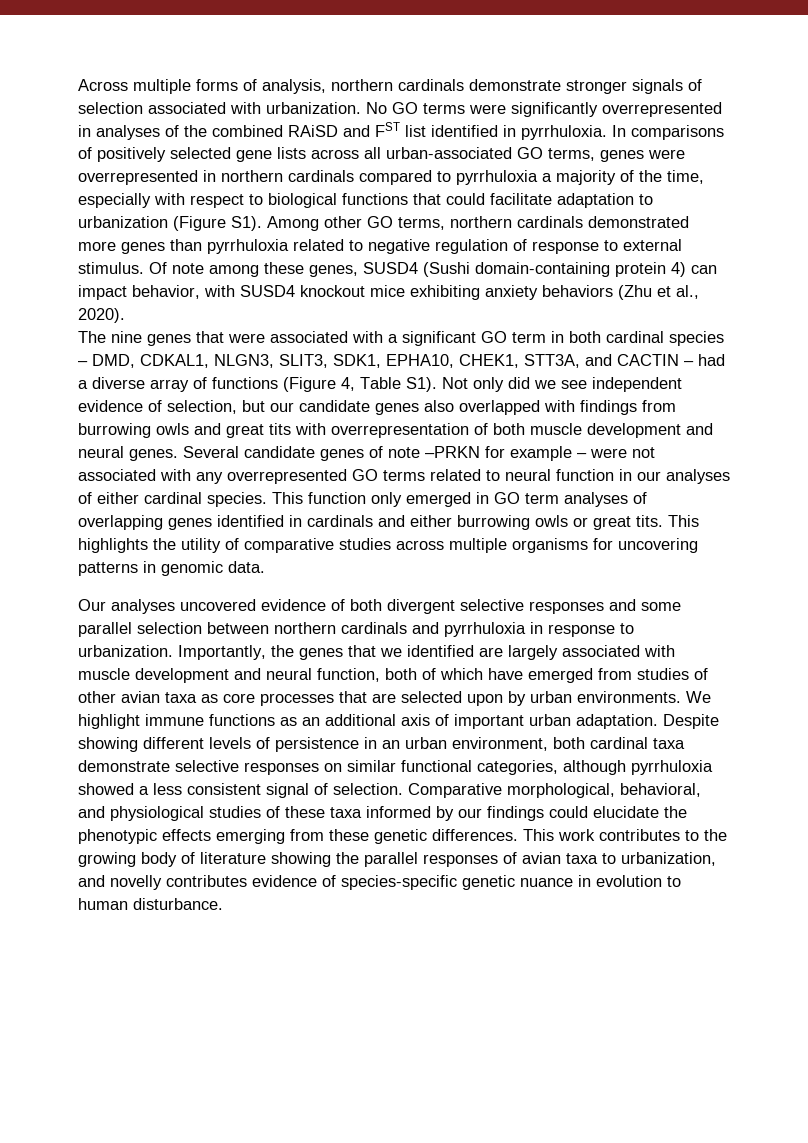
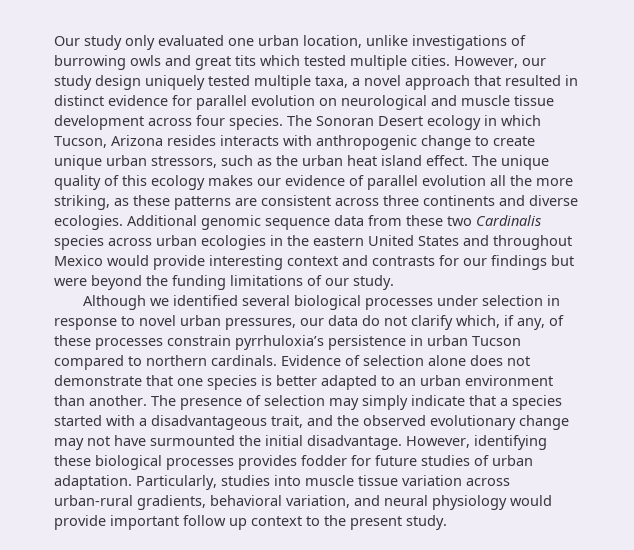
[78,79,702,94] [78,102,722,117] [78,122,724,140] [78,147,685,162] [78,170,704,185] [78,193,653,208] [78,216,689,231] [78,239,682,254] [78,262,717,277] [78,285,699,300] [78,308,125,323] [78,331,724,346] [78,354,725,368] [78,377,682,392] [78,400,676,415] Across multiple forms of analysis, northern cardinals demonstrate stronger signals of selection associated with urbanization. No GO terms were significantly overrepresented in analyses of the combined RAiSD and FST list identified in pyrrhuloxia. In comparisons of positively selected gene lists across all urban-associated GO terms, genes were overrepresented in northern cardinals compared to pyrrhuloxia a majority of the time, especially with respect to biological functions that could facilitate adaptation to urbanization (Figure S1). Among other GO terms, northern cardinals demonstrated more genes than pyrrhuloxia related to negative regulation of response to external stimulus. Of note among these genes, SUSD4 (Sushi domain-containing protein 4) can impact behavior, with SUSD4 knockout mice exhibiting anxiety behaviors (Zhu et al., 2020). // The nine genes that were associated with a significant GO term in both cardinal species – DMD, CDKAL1, NLGN3, SLIT3, SDK1, EPHA10, CHEK1, STT3A, and CACTIN – had a diverse array of functions (Figure 4, Table S1). Not only did we see independent evidence of selection, but our candidate genes also overlapped with findings from -> [54,35,526,50] Our study only evaluated one urban location, unlike investigations of
[295,423,713,438] [78,446,655,461] [78,469,730,484] [78,492,647,507] [78,515,699,530] [78,538,698,553] [78,561,265,576] [78,599,681,614] [78,622,634,637] [78,645,675,660] [78,668,708,683] [78,691,711,706] [78,714,719,729] [78,737,685,752] [78,760,713,775] [78,783,701,798] [78,806,687,821] [78,829,727,844] [78,852,716,867] [78,875,681,890] [78,898,223,910] with overrepresentation of both muscle development and neural genes. Several candidate genes of note –PRKN for example – were not associated with any overrepresented GO terms related to neural function in our analyses of either cardinal species. This function only emerged in GO term analyses of overlapping genes identified in cardinals and either burrowing owls or great tits. This highlights the utility of comparative studies across multiple organisms for uncovering patterns in genomic data. // Our analyses uncovered evidence of both divergent selective responses and some parallel selection between northern cardinals and pyrrhuloxia in response to urbanization. Importantly, the genes that we identified are largely associated with muscle development and neural function, both of which have emerged from studies of other avian taxa as core processes that are selected upon by urban environments. We highlight immune functions as an additional axis of important urban adaptation. Despite showing different levels of persistence in an urban environment, both cardinal taxa demonstrate selective responses on similar functional categories, although pyrrhuloxia showed a less consistent signal of selection. Comparative morphological, behavioral, and physiological studies of these taxa informed by our findings could elucidate the phenotypic effects emerging from these genetic differences. This work contributes to the growing body of literature showing the parallel responses of avian taxa to urbanization, and novelly contributes evidence of species-specific genetic nuance in evolution to human disturbance. -> [260,55,546,70] [54,75,578,90] [54,95,554,110] [54,115,541,130] [54,135,535,150] [54,155,549,170] [54,175,573,190] [54,195,578,210] [54,215,541,230] [54,235,572,250] [54,255,574,270] [54,275,394,290] [83,295,561,310] [54,315,564,330] [54,335,521,350] [54,355,530,370] [54,375,553,390] [54,395,562,410] [54,415,569,430] [54,435,547,450] [54,455,533,470] [54,475,510,490] [54,495,552,510] [54,515,447,530] which tested multiple cities. However, our study design uniquely tested multiple taxa, a novel approach that resulted in distinct evidence for parallel evolution on neurological and muscle tissue development across four species. The Sonoran Desert ecology in which Tucson, Arizona resides interacts with anthropogenic change to create unique urban stressors, such as the urban heat island effect. The unique quality of this ecology makes our evidence of parallel evolution all the more striking, as these patterns are consistent across three continents and diverse ecologies. Additional genomic sequence data from these two Cardinalis species across urban ecologies in the eastern United States and throughout Mexico would provide interesting context and contrasts for our findings but were beyond the funding limitations of our study. // Although we identified several biological processes under selection in response to novel urban pressures, our data do not clarify which, if any, of these processes constrain pyrrhuloxia’s persistence in urban Tucson compared to northern cardinals. Evidence of selection alone does not demonstrate that one species is better adapted to an urban environment than another. The presence of selection may simply indicate that a species started with a disadvantageous trait, and the observed evolutionary change may not have surmounted the initial disadvantage. However, identifying these biological processes provides fodder for future studies of urban adaptation. Particularly, studies into muscle tissue variation across urban-rural gradients, behavioral variation, and neural physiology would provide important follow up context to the present study.

